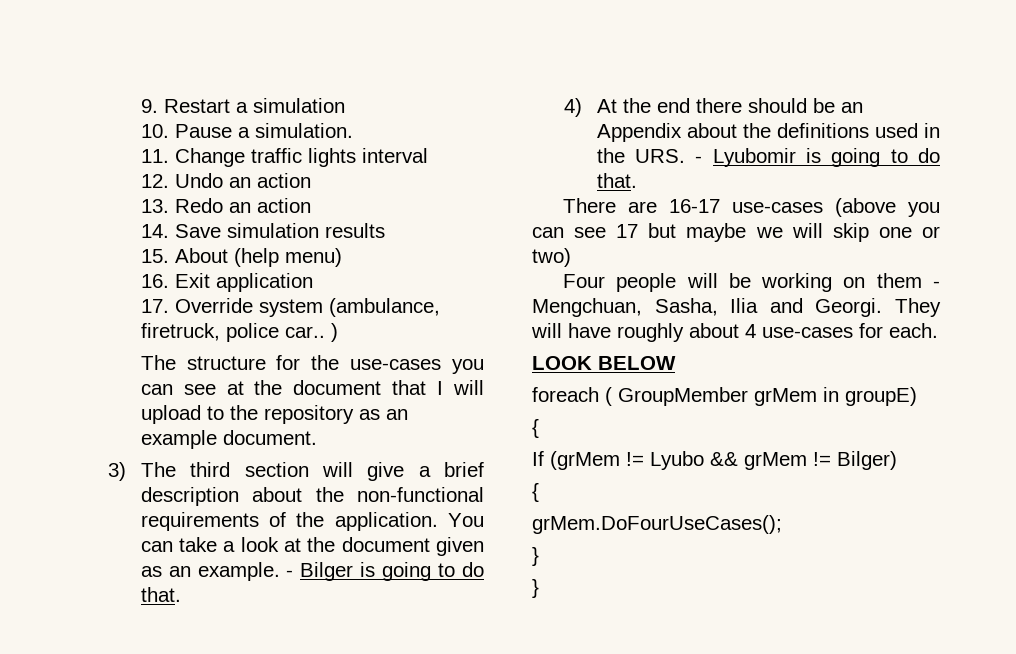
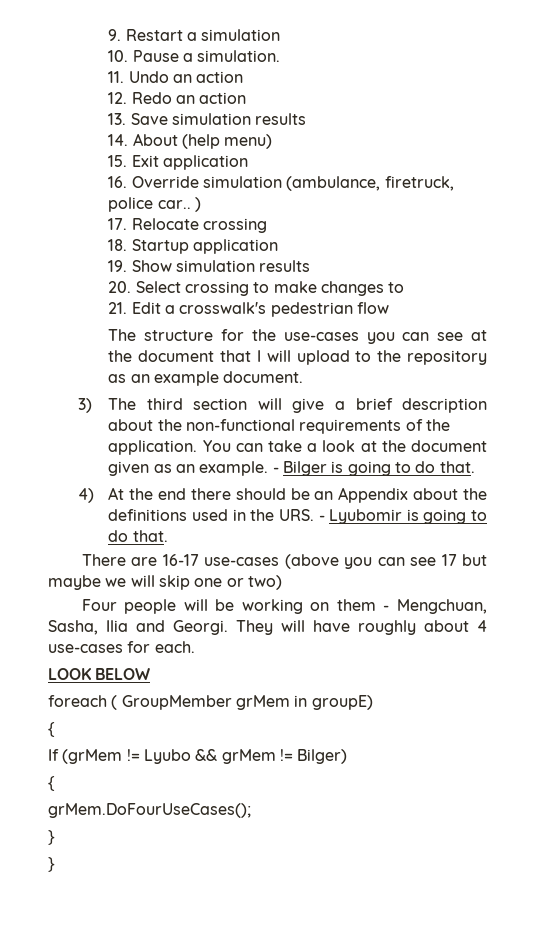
[174,148,428,167] [140,174,169,188] Change traffic lights interval // 12. -> (125, 77) none
[140,199,169,213] 13. -> [108,92,128,104] 12.
[140,224,169,238] 14. -> [108,113,127,125] 13.
[140,249,169,263] 15. -> [108,134,129,146] 14.
[140,274,169,288] 16. -> [108,155,128,167] 15.
[140,298,323,317] 17. Override system -> [108,176,283,188] 16. Override simulation
(338, 332) none -> [108,218,268,233] [108,239,279,254] [108,260,311,272] [108,281,405,296] [108,302,390,317] // 17. Relocate crossing // 18. Startup application // 19. Show simulation results // 20. Select crossing to make changes to // 21. Edit a crosswalk's pedestrian flow

